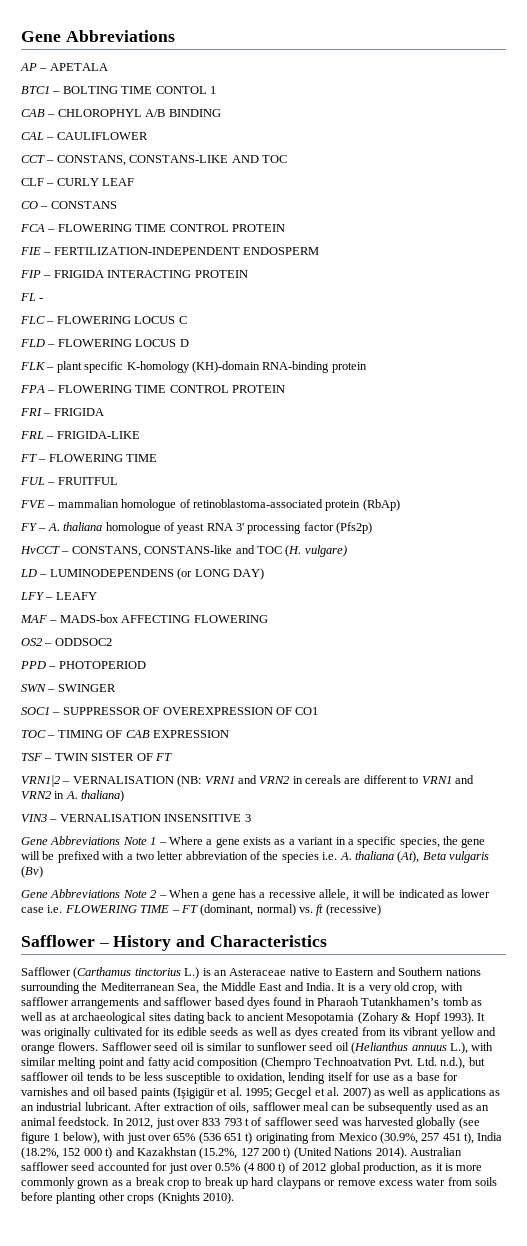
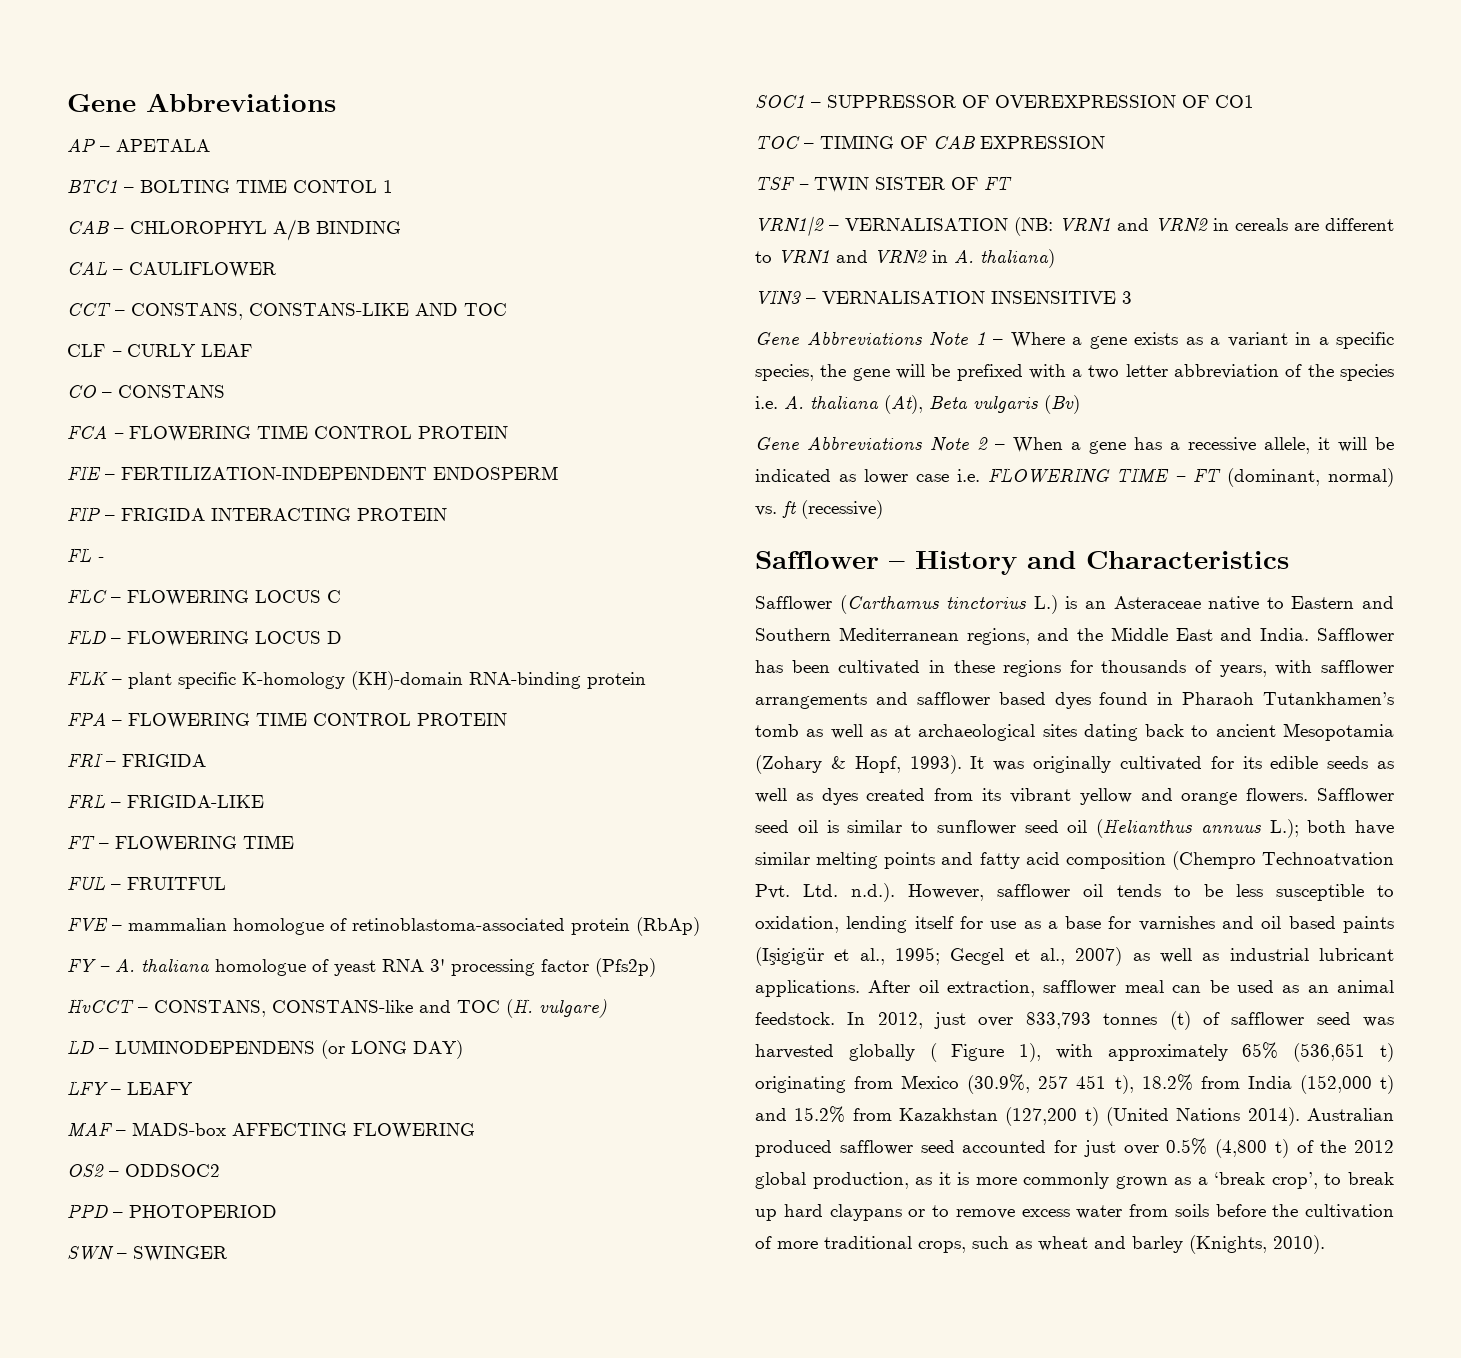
[445,968,481,976] [21,982,200,994] nations surrounding the Mediterranean Sea, -> [838,627,1070,645] Mediterranean regions, and
[337,982,438,994] It is a very old crop, -> [1317,628,1394,643] [755,660,1267,677] Safflower has been cultivated in these regions for thousands of years,
[414,1012,441,1024] Hopf -> [854,756,901,773] Hopf,
[449,1042,494,1054] L.), with -> [1269,819,1394,838] L.); both have
[98,1058,124,1069] point -> [884,852,936,869] points
[440,1057,485,1069] n.d.), but -> [851,883,985,902] n.d.). However,
[229,1087,242,1096] al. -> [859,948,885,965] al.,
[327,1087,340,1096] al. -> [1040,948,1065,965] al.,
[427,1087,501,1099] [21,1102,250,1114] applications as an industrial lubricant. After extraction of oils, -> [1229,948,1394,961] [755,980,1036,997] industrial lubricant applications. After oil extraction,
[368,1102,434,1114] subsequently -> (1229, 986) none
[202,1118,249,1126] 833 793 t -> [1025,1011,1191,1030] 833,793 tonnes (t)
[458,1117,480,1129] [21,1132,242,1144] (see figure 1 below), with just over 65% (536 651 -> [929,1042,1366,1062] ( Figure 1), with approximately 65% (536,651
[477,1132,503,1141] [21,1147,280,1159] India (18.2%, 152 000 t) and Kazakhstan (15.2%, 127 200 -> [1141,1074,1394,1094] [755,1106,1078,1126] 18.2% from India (152,000 t) and 15.2% from Kazakhstan (127,200
(462, 1151) none -> [755,1140,832,1157] produced
[243,1162,275,1174] (4 800 -> [1215,1139,1267,1158] (4,800
(300, 1166) none -> [1320,1140,1347,1153] the
[135,1177,189,1189] break crop -> [1214,1172,1318,1189] ‘break crop’,
(336, 1183) none -> [932,1205,949,1217] to
[56,1192,200,1204] planting other crops (Knights -> [1272,1204,1394,1219] [755,1235,1267,1254] the cultivation of more traditional crops, such as wheat and barley (Knights,

